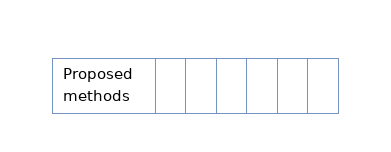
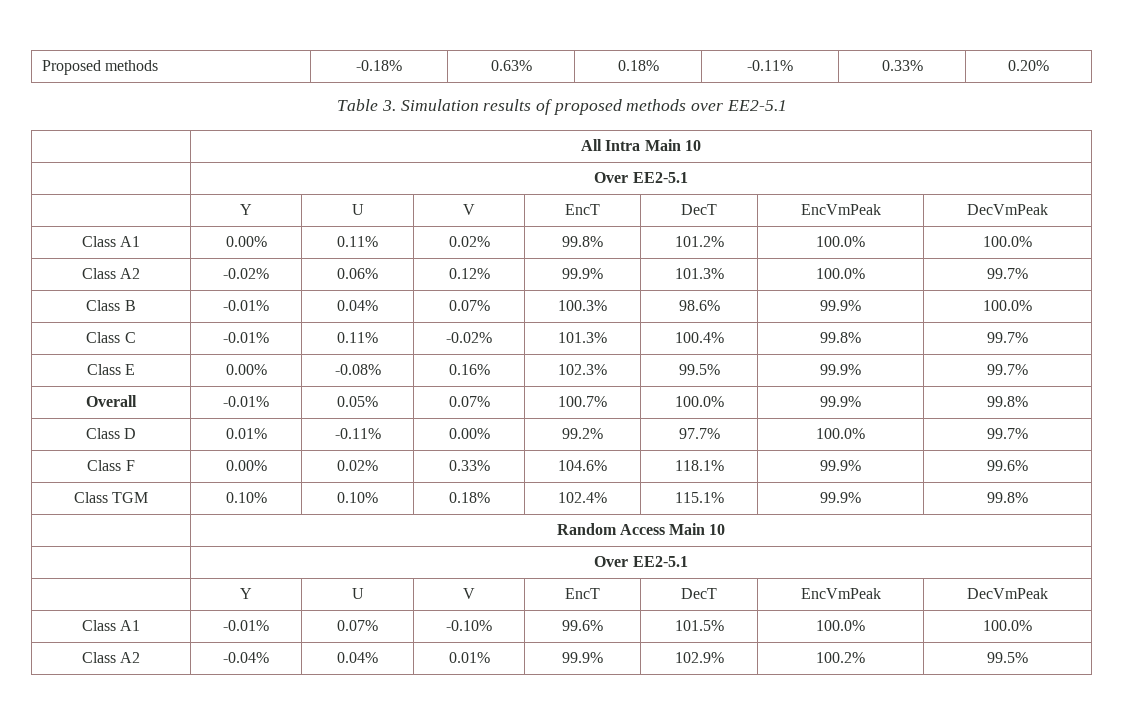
(131, 95) | | | | | -> [356,60,402,71] [490,60,532,71] [617,60,659,71] [747,60,793,71] [881,60,923,71] [1008,60,1049,71] [337,99,787,115] [581,139,701,151] [594,172,688,183] [239,204,252,215] [351,204,364,215] [463,204,475,215] [565,204,600,215] [681,204,717,215] [800,204,881,215] [967,204,1048,215] [81,236,141,247] [225,236,267,247] [337,236,378,247] [448,236,490,247] [562,236,603,247] [674,236,724,247] [816,236,865,247] [983,236,1032,247] [81,268,141,279] [222,268,269,279] [337,268,378,279] [448,268,490,279] [562,268,603,279] [674,268,724,279] [816,268,865,279] [987,268,1028,279] [86,300,136,311] [222,300,269,311] [337,300,378,311] [448,300,490,311] [558,300,607,311] [678,300,720,311] [820,300,861,311] [983,300,1032,311] [86,332,136,343] [222,332,269,343] [337,332,378,343] [446,332,492,343] [558,332,607,343] [674,332,724,343] [820,332,861,343] [987,332,1028,343] [86,364,136,375] [225,364,267,375] [334,364,381,375] [448,364,490,375] [558,364,607,375] [678,364,720,375] [820,364,861,375] [987,364,1028,375] [86,395,137,407] [222,396,269,407] [337,396,378,407] [448,396,490,407] [558,396,607,407] [674,396,724,407] [820,396,861,407] [987,396,1028,407] [85,428,137,439] [225,428,267,439] [334,428,381,439] [448,428,490,439] [562,428,603,439] [678,428,720,439] [816,428,865,439] [987,428,1028,439] [87,460,135,471] [225,460,267,471] [337,460,378,471] [448,460,490,471] [558,460,607,471] [674,460,724,471] [820,460,861,471] [987,460,1028,471] [73,492,149,503] [225,492,267,503] [337,492,378,503] [448,492,490,503] [558,492,607,503] [674,492,724,503] [820,492,861,503] [987,492,1028,503] [556,523,726,535] [594,556,688,567] [239,588,252,599] [351,588,364,599] [463,588,475,599] [565,588,600,599] [681,588,717,599] [800,588,881,599] [967,588,1048,599] [81,620,141,631] [222,620,269,631] [337,620,378,631] [446,620,492,631] [562,620,603,631] [674,620,724,631] [816,620,865,631] [983,620,1032,631] [81,652,141,663] [222,652,269,663] [337,652,378,663] [448,652,490,663] [562,652,603,663] [674,652,724,663] [816,652,865,663] [987,652,1028,663] -0.18% | 0.63% | 0.18% | -0.11% | 0.33% | 0.20% // Table 3. Simulation results of proposed methods over EE2-5.1 // | All Intra Main 10 // | Over EE2-5.1 // | Y | U | V | EncT | DecT | EncVmPeak | DecVmPeak // Class A1 | 0.00% | 0.11% | 0.02% | 99.8% | 101.2% | 100.0% | 100.0% // Class A2 | -0.02% | 0.06% | 0.12% | 99.9% | 101.3% | 100.0% | 99.7% // Class B | -0.01% | 0.04% | 0.07% | 100.3% | 98.6% | 99.9% | 100.0% // Class C | -0.01% | 0.11% | -0.02% | 101.3% | 100.4% | 99.8% | 99.7% // Class E | 0.00% | -0.08% | 0.16% | 102.3% | 99.5% | 99.9% | 99.7% // Overall | -0.01% | 0.05% | 0.07% | 100.7% | 100.0% | 99.9% | 99.8% // Class D | 0.01% | -0.11% | 0.00% | 99.2% | 97.7% | 100.0% | 99.7% // Class F | 0.00% | 0.02% | 0.33% | 104.6% | 118.1% | 99.9% | 99.6% // Class TGM | 0.10% | 0.10% | 0.18% | 102.4% | 115.1% | 99.9% | 99.8% // | Random Access Main 10 // | Over EE2-5.1 // | Y | U | V | EncT | DecT | EncVmPeak | DecVmPeak // Class A1 | -0.01% | 0.07% | -0.10% | 99.6% | 101.5% | 100.0% | 100.0% // Class A2 | -0.04% | 0.04% | 0.01% | 99.9% | 102.9% | 100.2% | 99.5%

